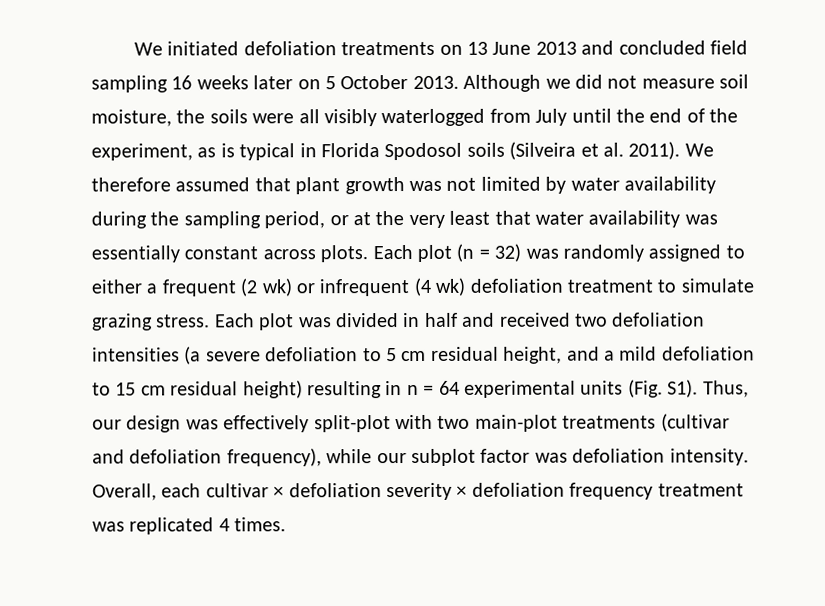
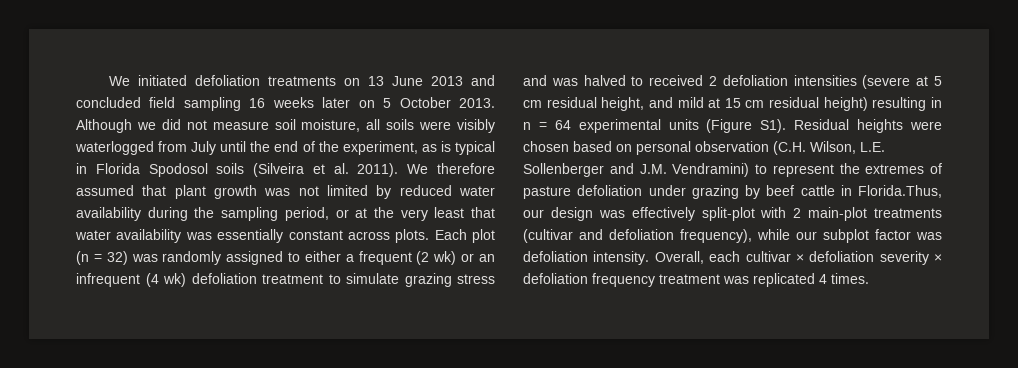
[176,109,206,124] the -> [366,119,381,130] all
[298,109,320,124] all -> (452, 125) none
(567, 185) none -> [399,185,452,196] reduced
(315, 288) none -> [479,254,496,262] an
[156,312,706,331] [92,346,382,365] stress. Each plot was divided in half and received two defoliation intensities (a severe defoliation to -> [457,274,495,284] [523,75,929,89] stress and was halved to received 2 defoliation intensities (severe at
[603,346,755,361] [92,382,111,396] a mild defoliation to -> [677,97,721,108] mild at
[627,379,749,398] (Fig. S1). Thus, -> [706,119,943,133] [523,141,885,155] [523,163,942,177] [523,185,942,199] (Figure S1). Residual heights were chosen based on personal observation (C.H. Wilson, L.E. Sollenberger and J.M. Vendramini) to represent the extremes of pasture defoliation under grazing by beef cattle in Florida.Thus,
[437,415,471,429] two -> [793,208,802,218] 2

